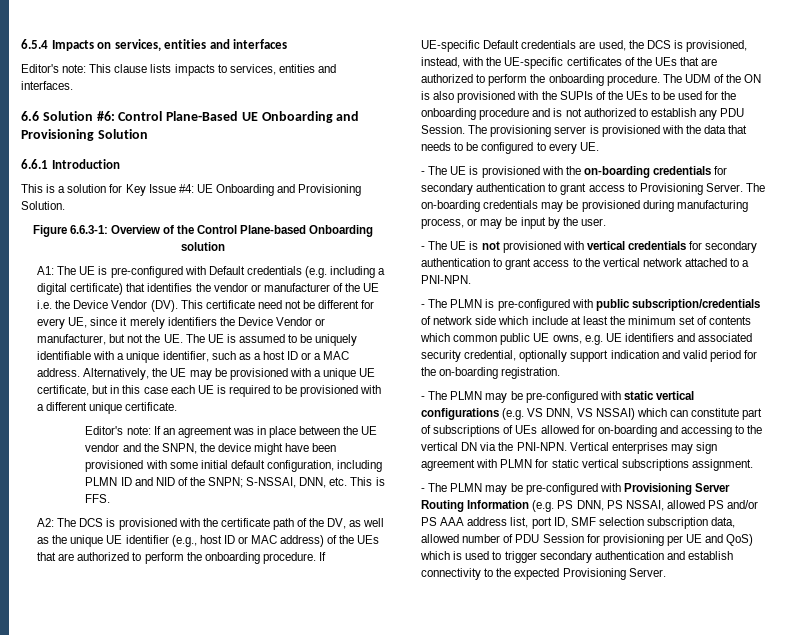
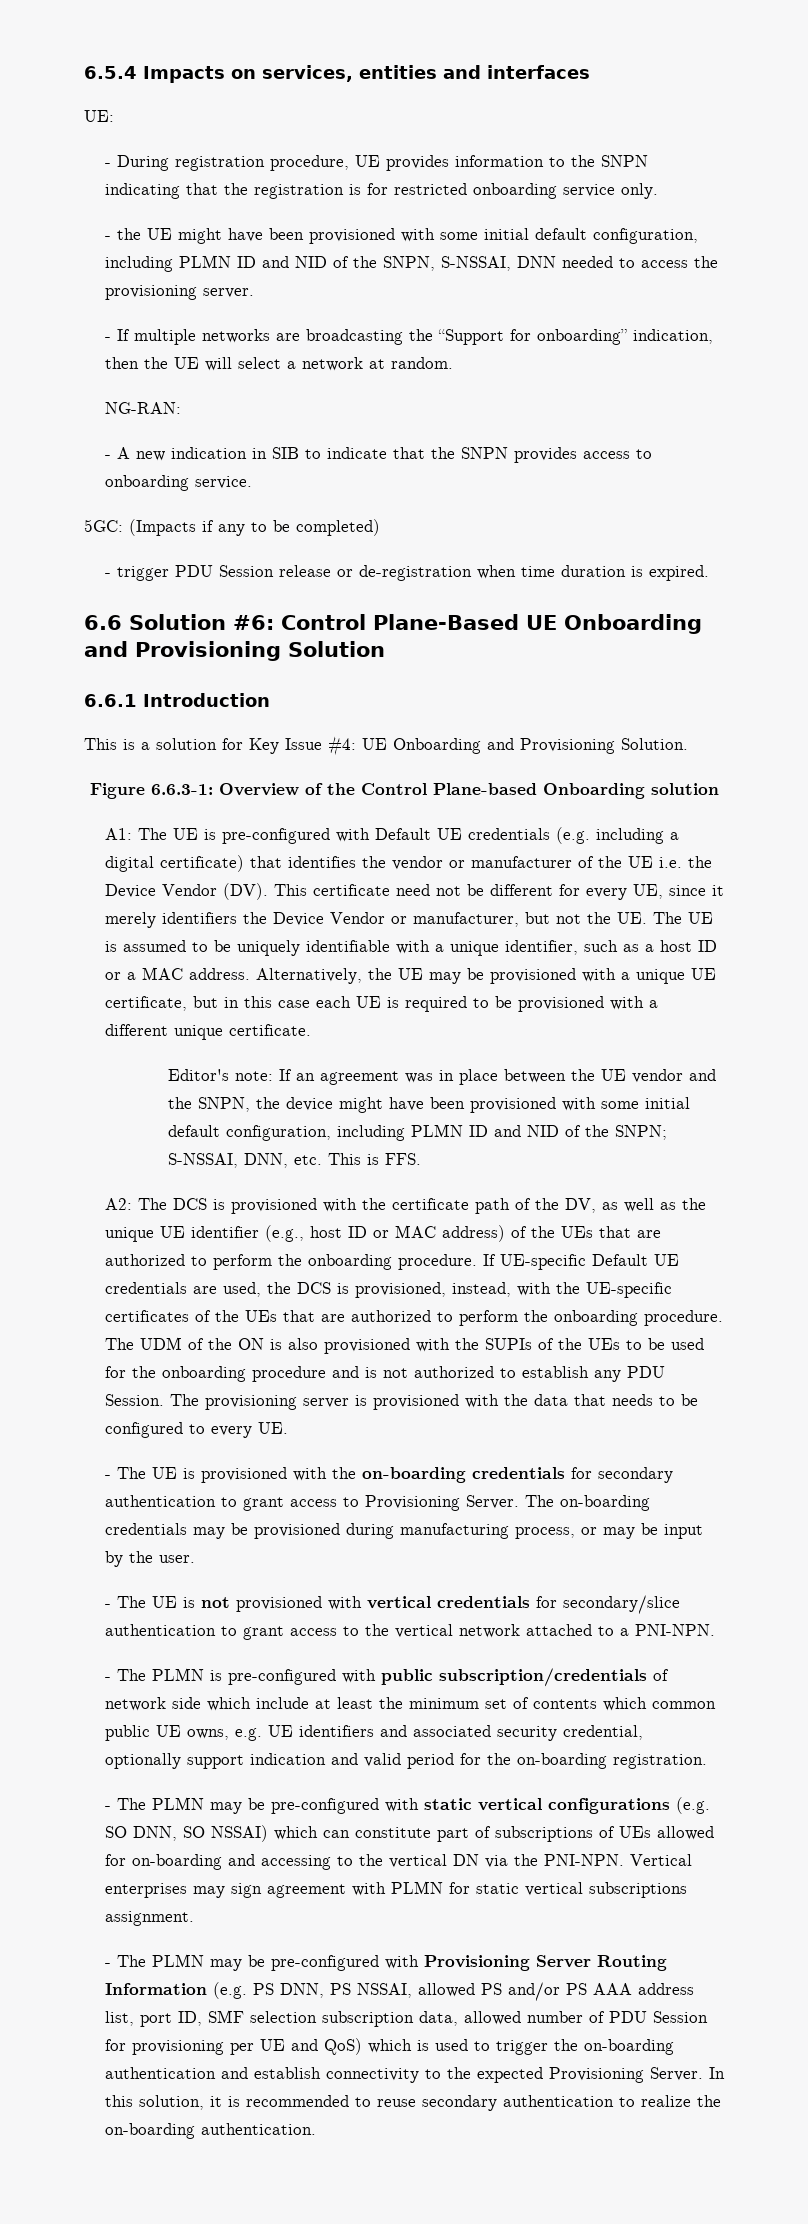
[21,64,336,76] [21,81,73,90] Editor's note: This clause lists impacts to services, entities and interfaces. -> [84,110,114,122] [104,155,648,171] [104,183,658,199] [104,228,698,244] [104,255,718,272] [104,285,254,300] [104,329,713,345] [104,357,453,371] [104,402,181,414] [104,447,652,463] [104,475,252,491] [84,519,380,536] [104,565,709,581] UE: // - During registration procedure, UE provides information to the SNPN indicating that the registration is for restricted onboarding service only. // - the UE might have been provisioned with some initial default configuration, including PLMN ID and NID of the SNPN, S-NSSAI, DNN needed to access the provisioning server. // - If multiple networks are broadcasting the “Support for onboarding” indication, then the UE will select a network at random. // NG-RAN: // - A new indication in SIB to indicate that the SNPN provides access to onboarding service. // 5GC: (Impacts if any to be completed) // - trigger PDU Session release or de-registration when time duration is expired.
(245, 270) none -> [436,828,462,840] UE
(520, 44) none -> [653,1254,679,1266] UE
[705,241,758,253] secondary -> [562,1595,680,1614] secondary/slice
[527,408,593,419] VS DNN, VS -> [104,1826,205,1841] SO DNN, SO
[539,551,592,563] secondary -> [553,2039,674,2055] the on-boarding
(666, 572) none -> [708,2067,725,2079] [104,2095,721,2111] [104,2123,316,2139] In this solution, it is recommended to reuse secondary authentication to realize the on-boarding authentication.

